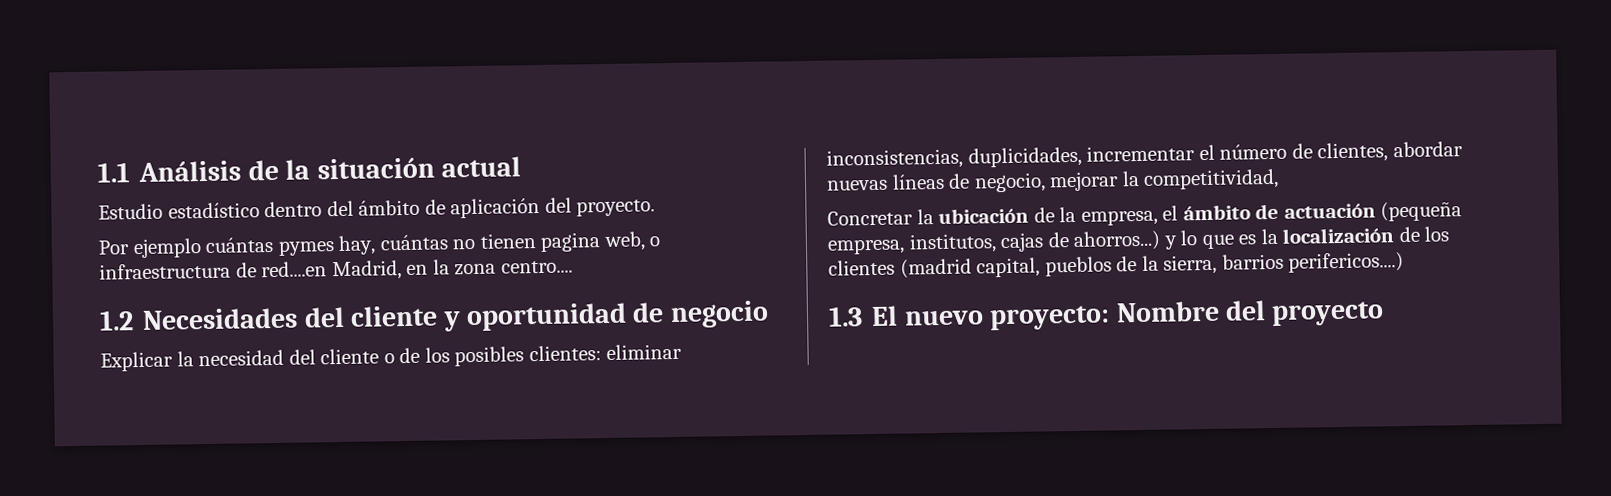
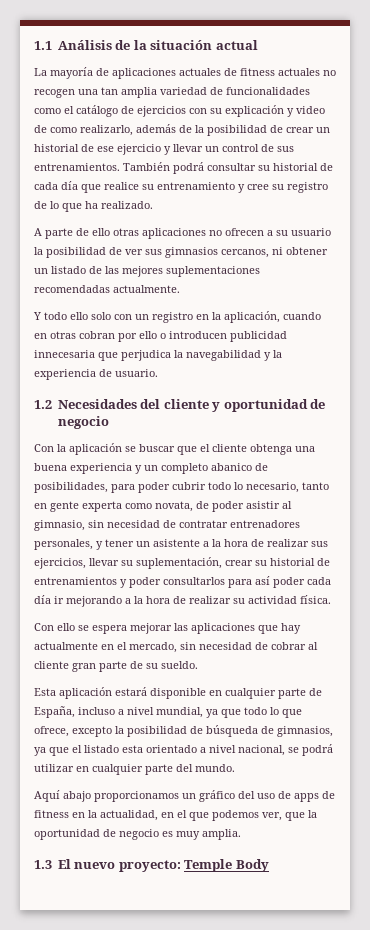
[98,197,656,220] [98,231,661,259] [99,259,573,281] Estudio estadístico dentro del ámbito de aplicación del proyecto. // Por ejemplo cuántas pymes hay, cuántas no tienen pagina web, o infraestructura de red....en Madrid, en la zona centro.... -> [34,67,336,79] [34,87,310,98] [34,105,325,117] [34,124,330,136] [34,144,294,155] [34,162,333,174] [34,181,328,193] [34,201,153,212] [34,228,331,239] [34,247,328,258] [34,266,260,277] [34,285,180,293] [33,311,321,323] [34,331,287,342] [34,350,282,361] [34,369,158,380] La mayoría de aplicaciones actuales de fitness actuales no recogen una tan amplia variedad de funcionalidades como el catálogo de ejercicios con su explicación y video de como realizarlo, además de la posibilidad de crear un historial de ese ejercicio y llevar un control de sus entrenamientos. También podrá consultar su historial de cada día que realice su entrenamiento y cree su registro de lo que ha realizado. // A parte de ello otras aplicaciones no ofrecen a su usuario la posibilidad de ver sus gimnasios cercanos, ni obtener un listado de las mejores suplementaciones recomendadas actualmente. // Y todo ello solo con un registro en la aplicación, cuando en otras cobran por ello o introducen publicidad innecesaria que perjudica la navegabilidad y la experiencia de usuario.
[100,343,683,372] [826,141,1463,170] [826,168,1280,193] [827,201,1463,226] [827,226,1450,255] [828,252,1405,279] Explicar la necesidad del cliente o de los posibles clientes: eliminar inconsistencias, duplicidades, incrementar el número de clientes, abordar nuevas líneas de negocio, mejorar la competitividad, // Concretar la ubicación de la empresa, el ámbito de actuación (pequeña empresa, institutos, cajas de ahorros...) y lo que es la localización de los clientes (madrid capital, pueblos de la sierra, barrios perifericos....) -> [34,443,315,455] [34,463,268,474] [34,482,329,493] [34,501,292,512] [34,520,300,531] [34,539,328,550] [34,557,330,569] [34,576,331,588] [34,595,331,607] [34,623,301,634] [34,642,318,653] [34,661,198,672] [34,687,322,699] [34,706,302,718] [34,725,333,737] [34,744,333,756] [34,764,235,775] [34,790,335,802] [34,810,317,821] [34,829,241,840] Con la aplicación se buscar que el cliente obtenga una buena experiencia y un completo abanico de posibilidades, para poder cubrir todo lo necesario, tanto en gente experta como novata, de poder asistir al gimnasio, sin necesidad de contratar entrenadores personales, y tener un asistente a la hora de realizar sus ejercicios, llevar su suplementación, crear su historial de entrenamientos y poder consultarlos para así poder cada día ir mejorando a la hora de realizar su actividad física. // Con ello se espera mejorar las aplicaciones que hay actualmente en el mercado, sin necesidad de cobrar al cliente gran parte de su sueldo. // Esta aplicación estará disponible en cualquier parte de España, incluso a nivel mundial, ya que todo lo que ofrece, excepto la posibilidad de búsqueda de gimnasios, ya que el listado esta orientado a nivel nacional, se podrá utilizar en cualquier parte del mundo. // Aquí abajo proporcionamos un gráfico del uso de apps de fitness en la actualidad, en el que podemos ver, que la oportunidad de negocio es muy amplia.
[1115,300,1385,327] Nombre del proyecto -> [184,859,269,872] Temple Body

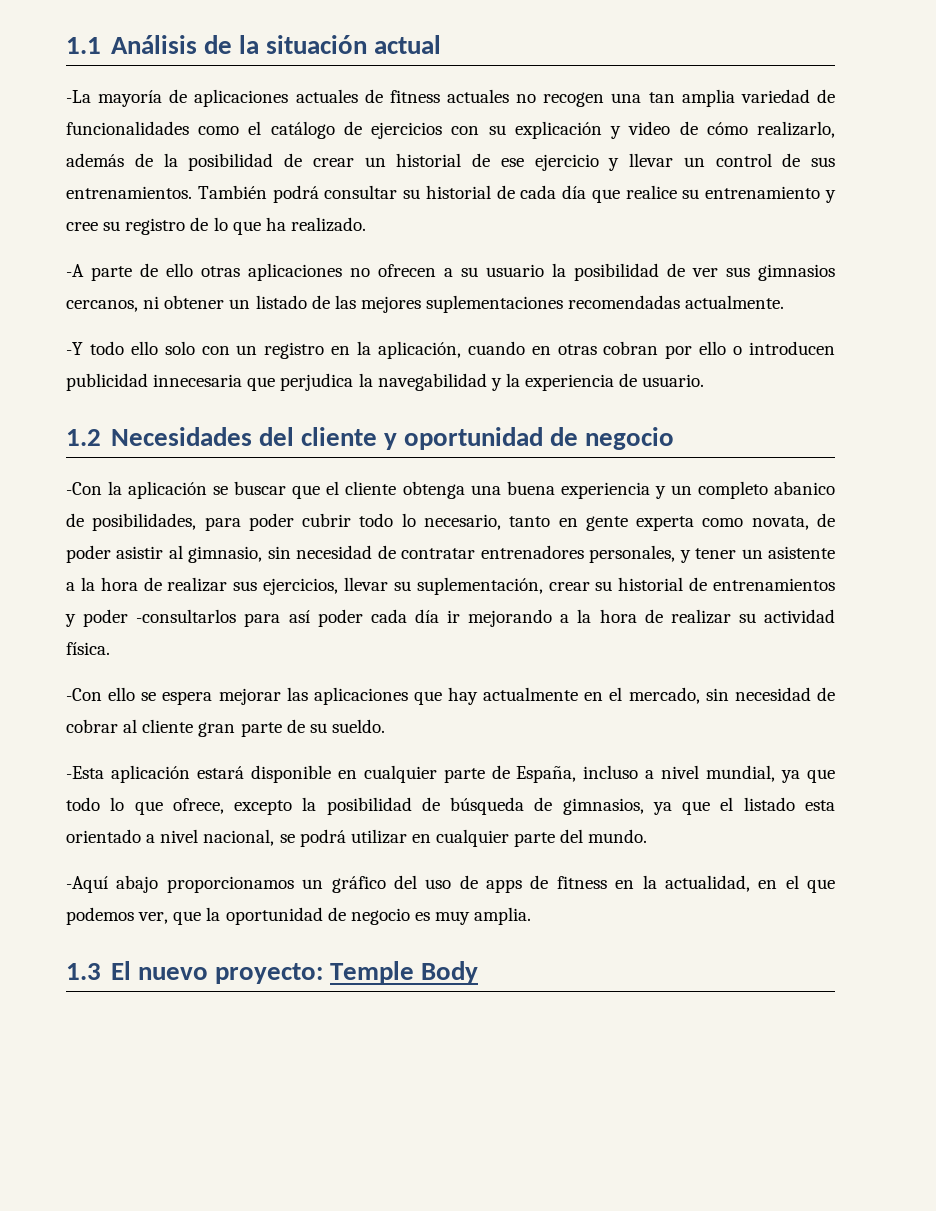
[34,68,47,76] La -> [66,90,91,103] -La
[50,127,77,133] como -> [706,122,748,135] cómo
[34,228,42,236] A -> [66,264,84,277] -A
[33,312,41,320] Y -> [66,342,83,355] -Y
[34,444,54,452] Con -> [66,482,102,495] -Con
[163,577,225,585] consultarlos -> [136,609,237,623] -consultarlos
[34,623,54,631] Con -> [66,688,102,701] -Con
[34,688,56,696] Esta -> [66,766,104,779] -Esta
[34,790,60,802] Aquí -> [66,876,108,893] -Aquí

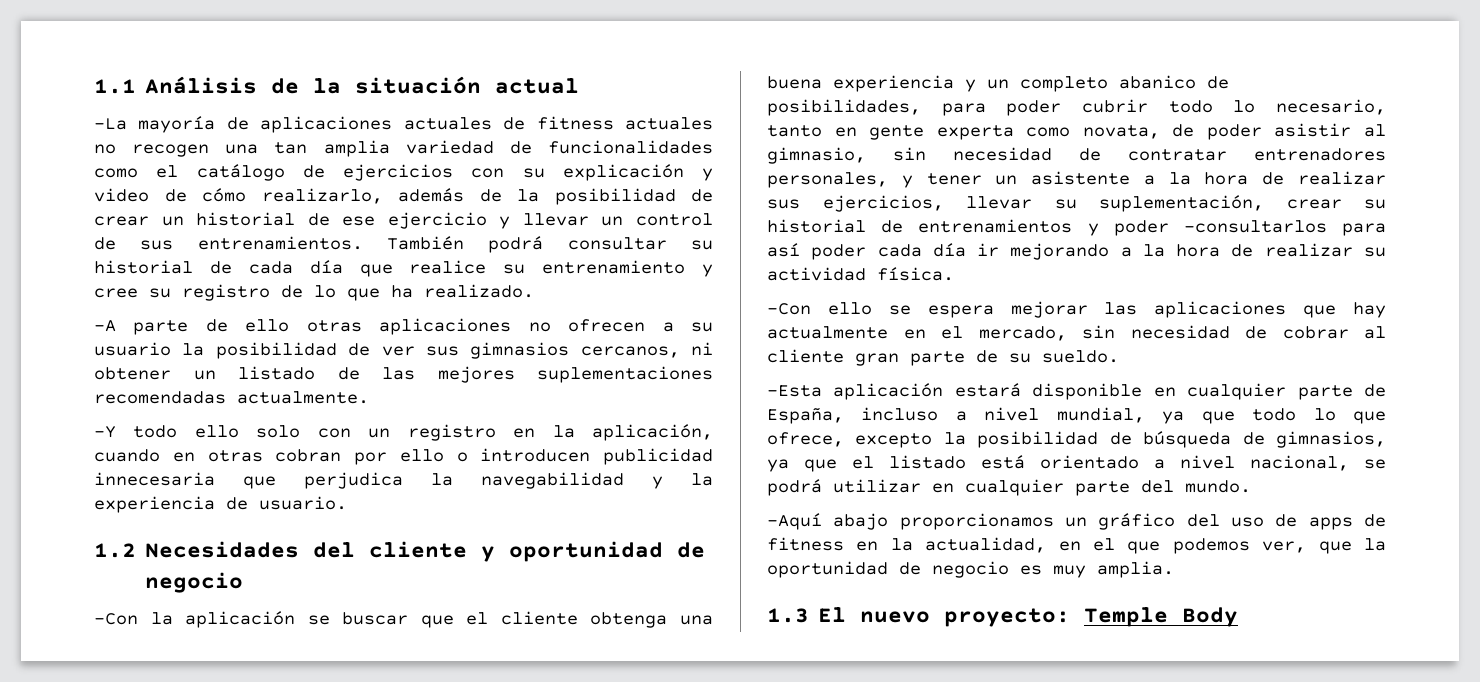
[804,800,835,811] esta -> [981,455,1025,469] está

